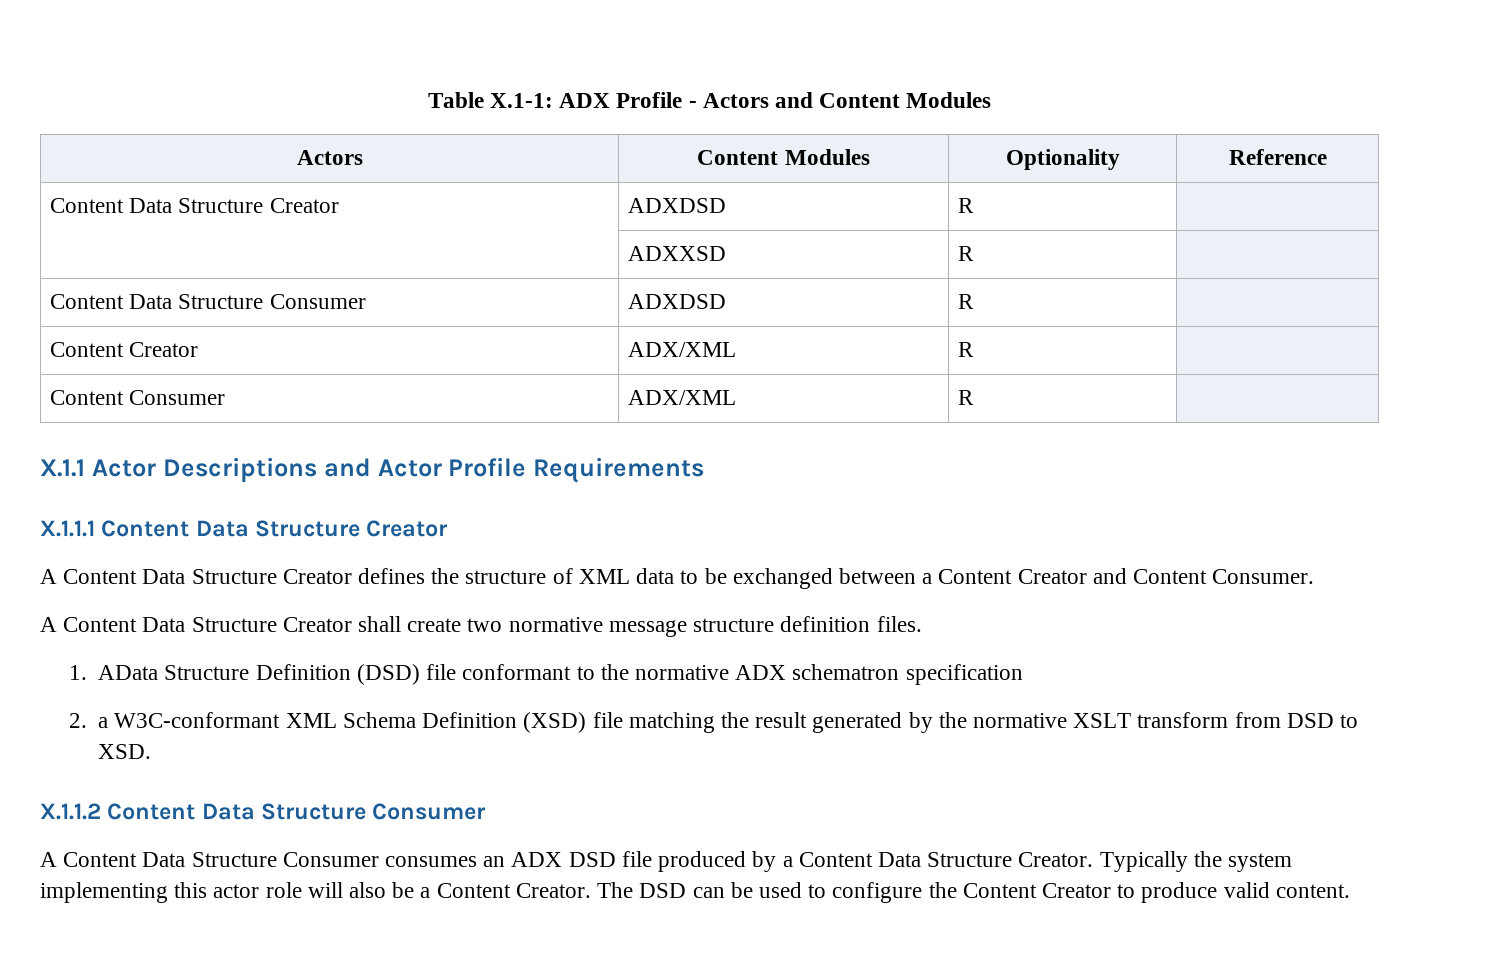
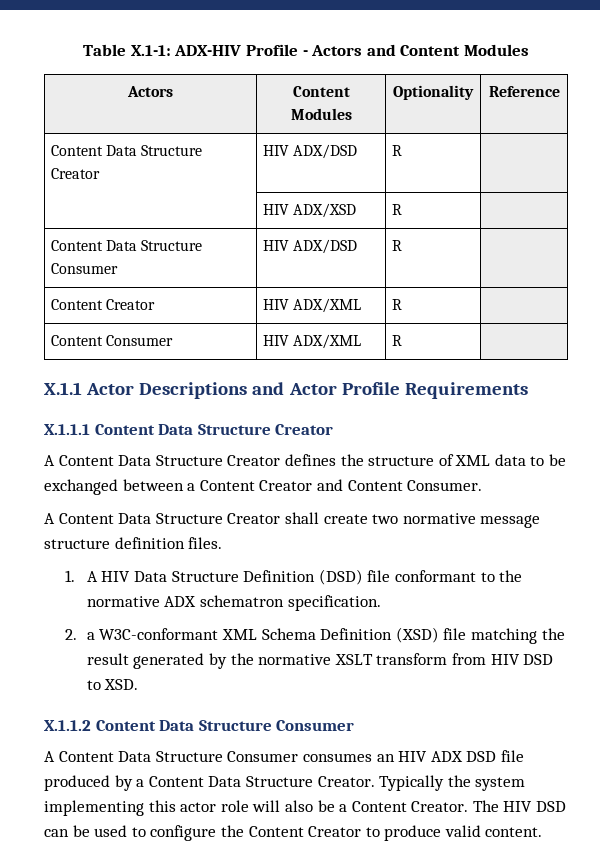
[559,93,611,108] ADX -> [174,45,242,56] ADX-HIV
[627,198,726,213] ADXDSD -> [263,144,358,159] HIV ADX/DSD
[627,246,726,261] ADXXSD -> [263,203,357,218] HIV ADX/XSD
[627,294,726,309] ADXDSD -> [263,239,358,254] HIV ADX/DSD
(199, 349) none -> [263,299,290,310] HIV
(226, 397) none -> [263,335,290,346] HIV
[98,665,159,680] AData -> [86,571,168,582] A HIV Data
[905,664,1023,685] specification -> [287,595,381,611] specification.
(1281, 720) none -> [490,654,520,665] HIV
(506, 861) none -> [398,751,428,762] HIV
(634, 890) none -> [503,801,533,812] HIV

